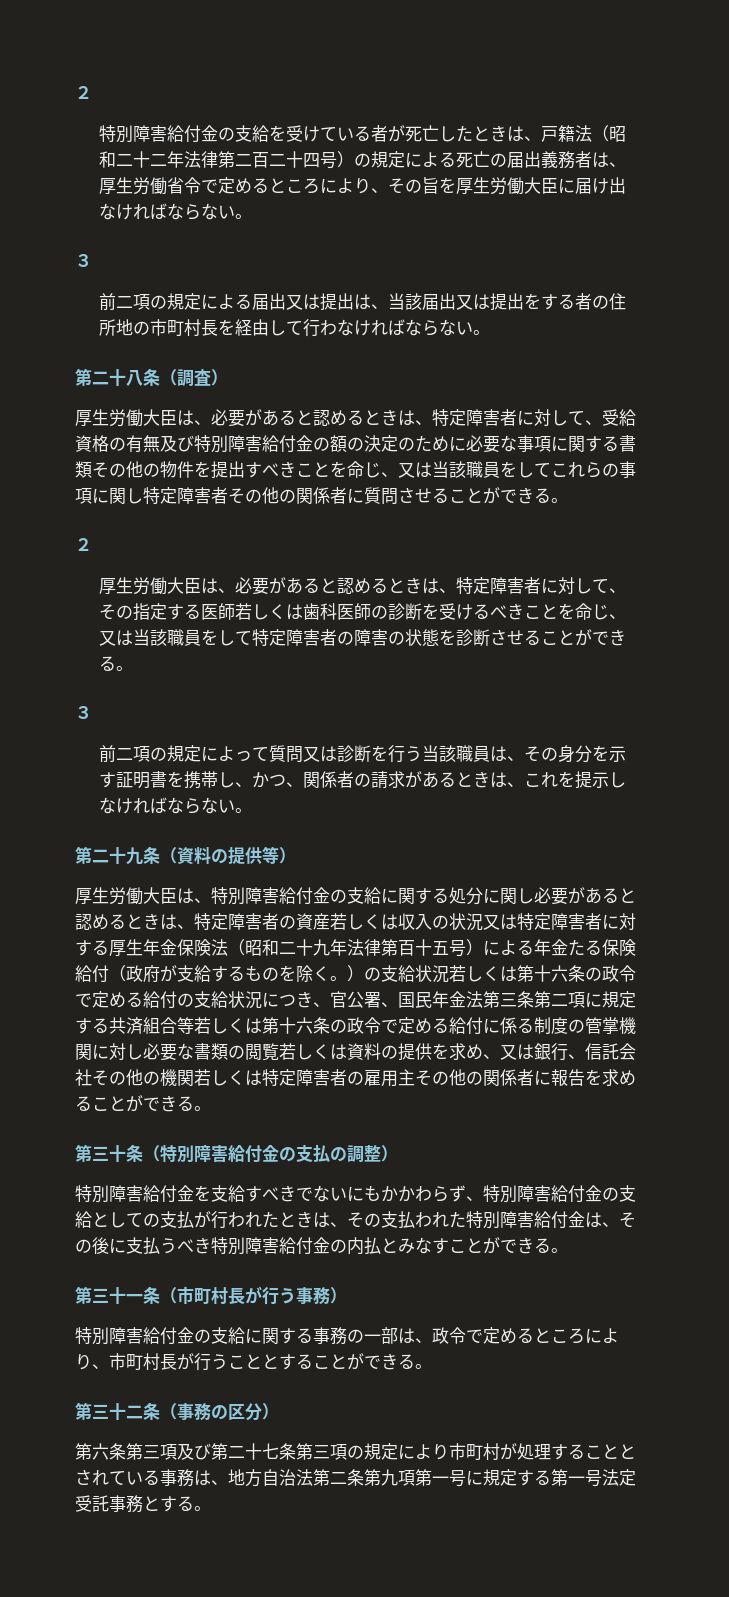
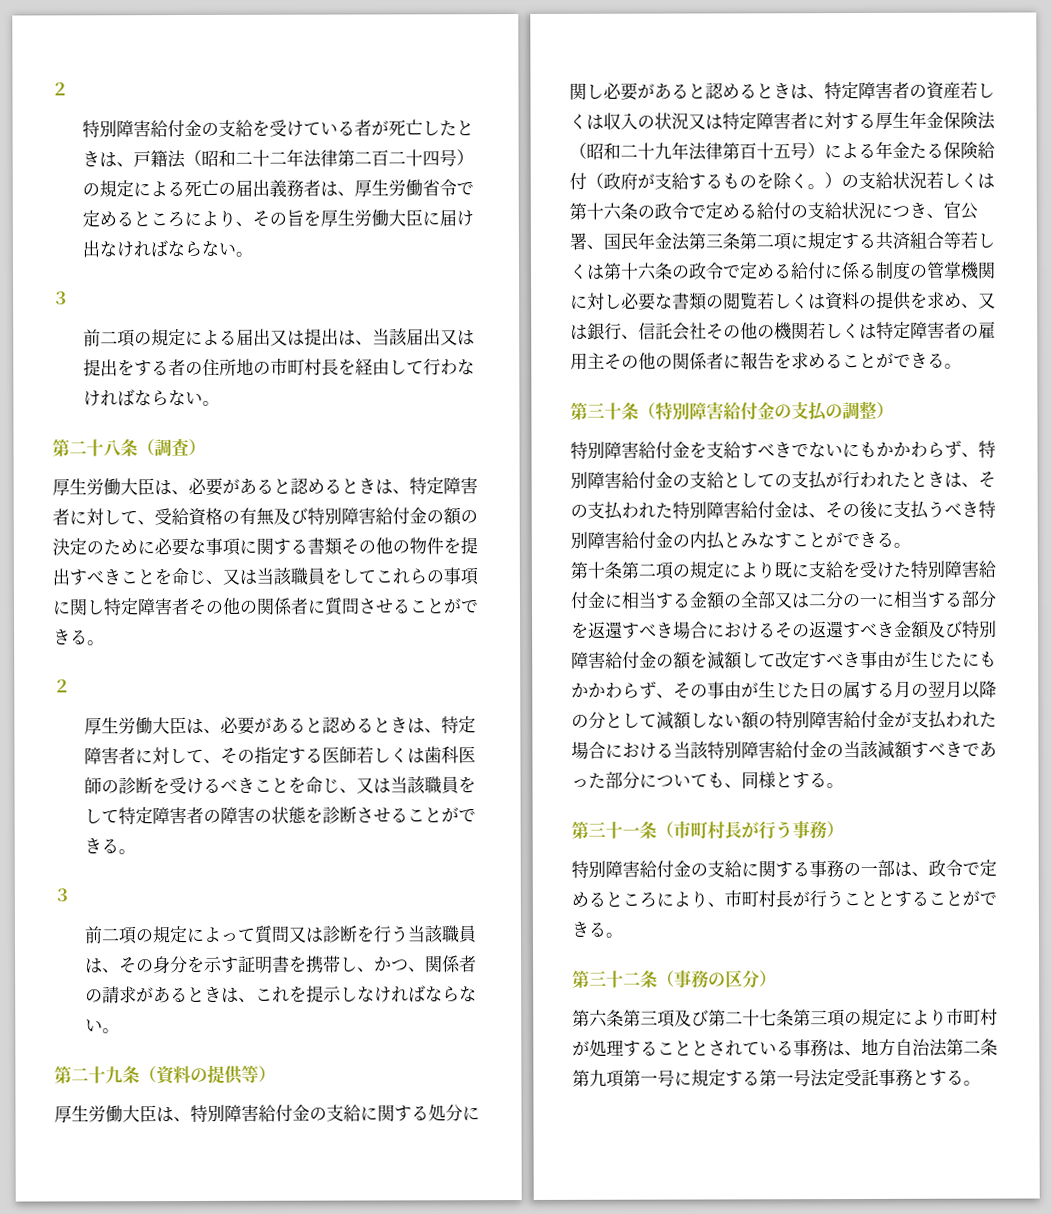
(568, 1250) none -> [570,560,996,580] [570,590,997,610] [571,620,997,639] [571,650,997,670] [571,680,997,699] [571,710,997,730] [571,740,997,760] [571,771,844,789] // 第十条第二項の規定により既に支給を受けた特別障害給付金に相当する金額の全部又は二分の一に相当する部分を返還すべき場合におけるその返還すべき金額及び特別障害給付金の額を減額して改定すべき事由が生じたにもかかわらず、その事由が生じた日の属する月の翌月以降の分として減額しない額の特別障害給付金が支払われた場合における当該特別障害給付金の当該減額すべきであった部分についても、同様とする。

